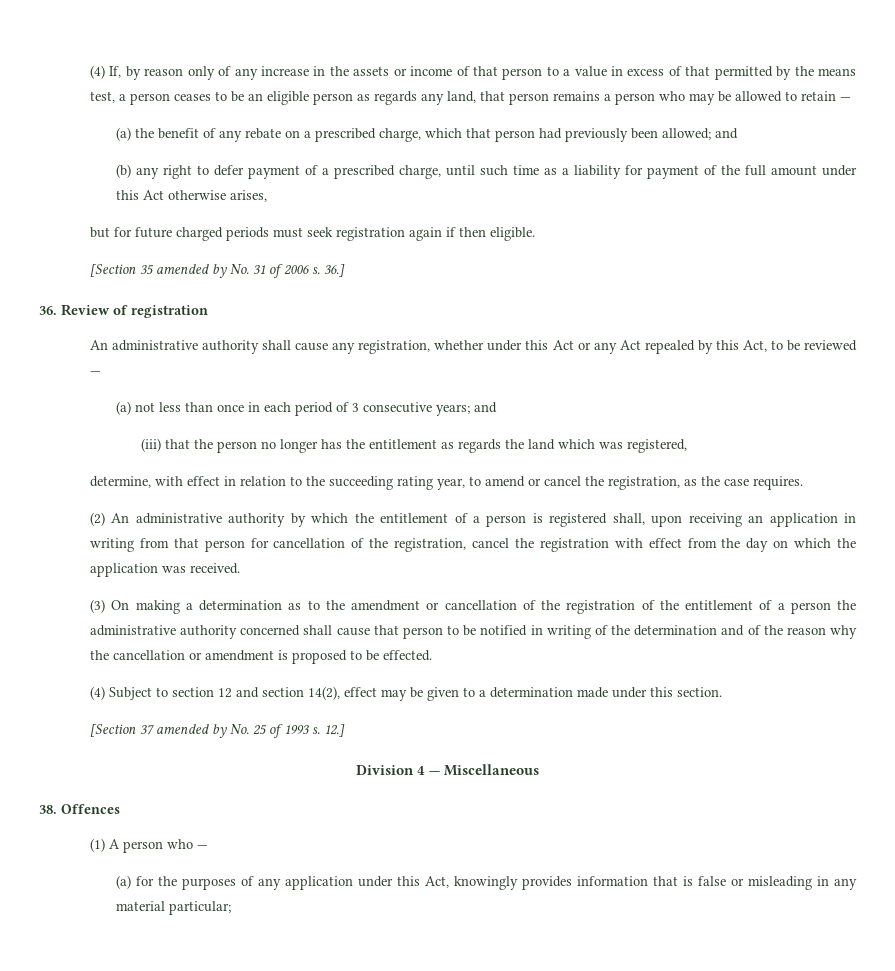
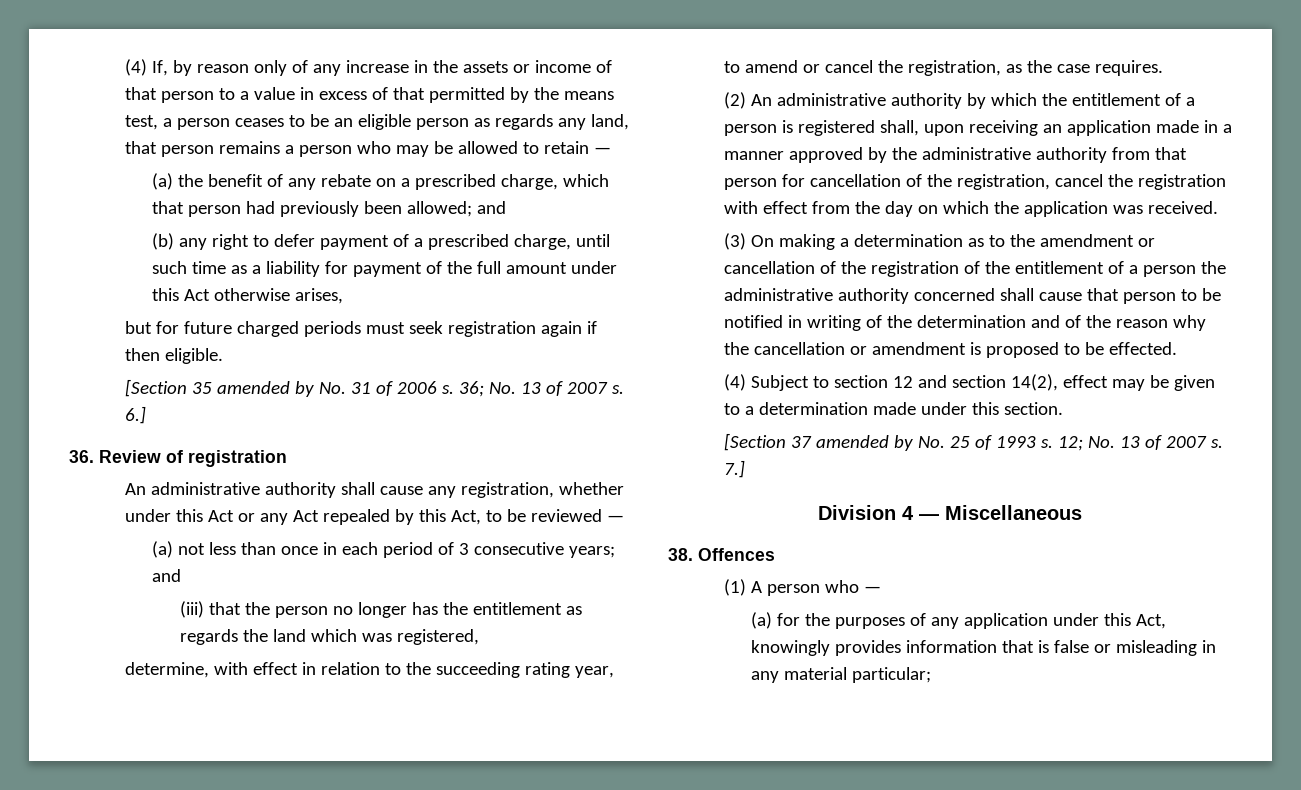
[324,264,346,277] 36.] -> [458,381,624,397] [124,406,146,424] 36; No. 13 of 2007 s. 6.]
[844,513,857,523] [90,538,135,552] in writing -> [1155,120,1232,133] [723,147,1107,163] made in a manner approved by the administrative authority
[324,724,346,737] 12.] -> [1057,435,1223,451] [723,460,745,478] 12; No. 13 of 2007 s. 7.]

